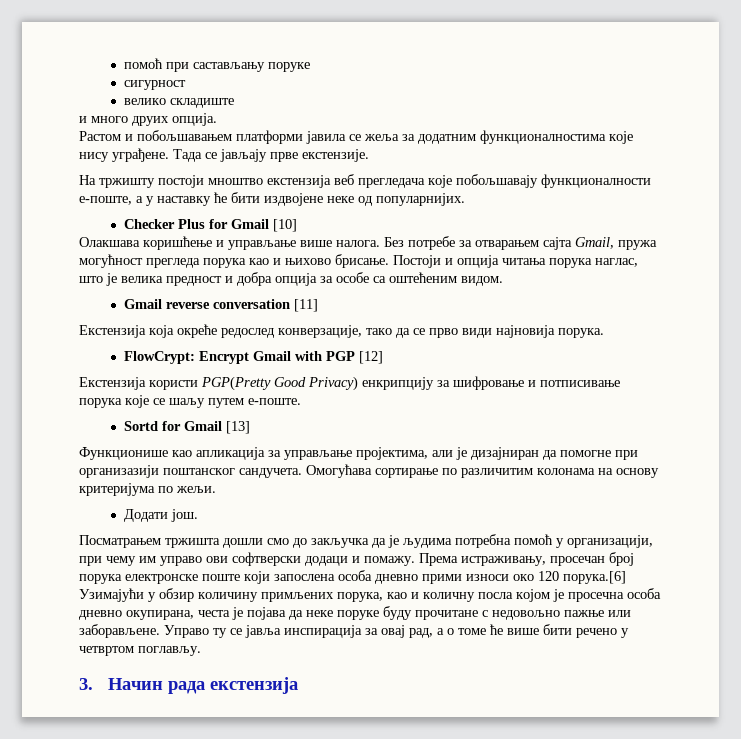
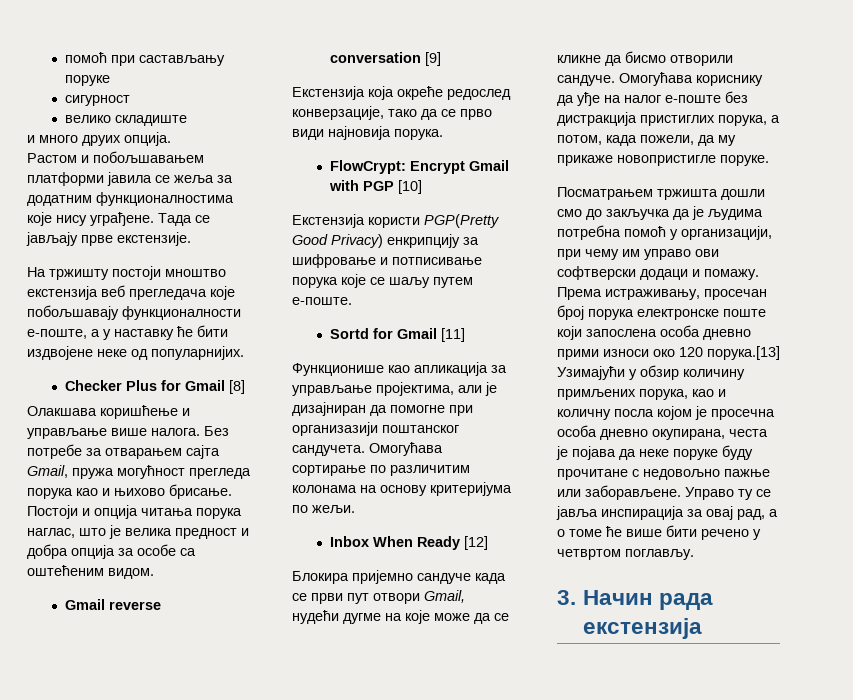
[272,219,297,232] [10] -> [229,380,246,394] [8]
[293,299,318,312] [11] -> [425,52,442,66] [9]
[358,351,383,364] [12] -> [398,180,423,194] [10]
[225,421,250,434] [13] -> [441,328,466,342] [11]
[123,509,198,522] Додати још. -> [330,536,489,550] [292,570,506,584] [292,590,465,604] [292,610,509,624] [557,51,733,66] [557,72,763,86] [557,91,748,106] [557,112,780,126] [557,135,736,146] [557,155,769,166] Inbox When Ready [12] // Блокира пријемно сандуче када се први пут отвори Gmail, нудећи дугме на које може да се кликне да бисмо отворили сандуче. Омогућава кориснику да уђе на налог е-поште без дистракција пристиглих порука, а потом, када пожели, да му прикаже новопристигле поруке.
[563,571,626,584] порука.[6] -> [707,346,780,360] порука.[13]

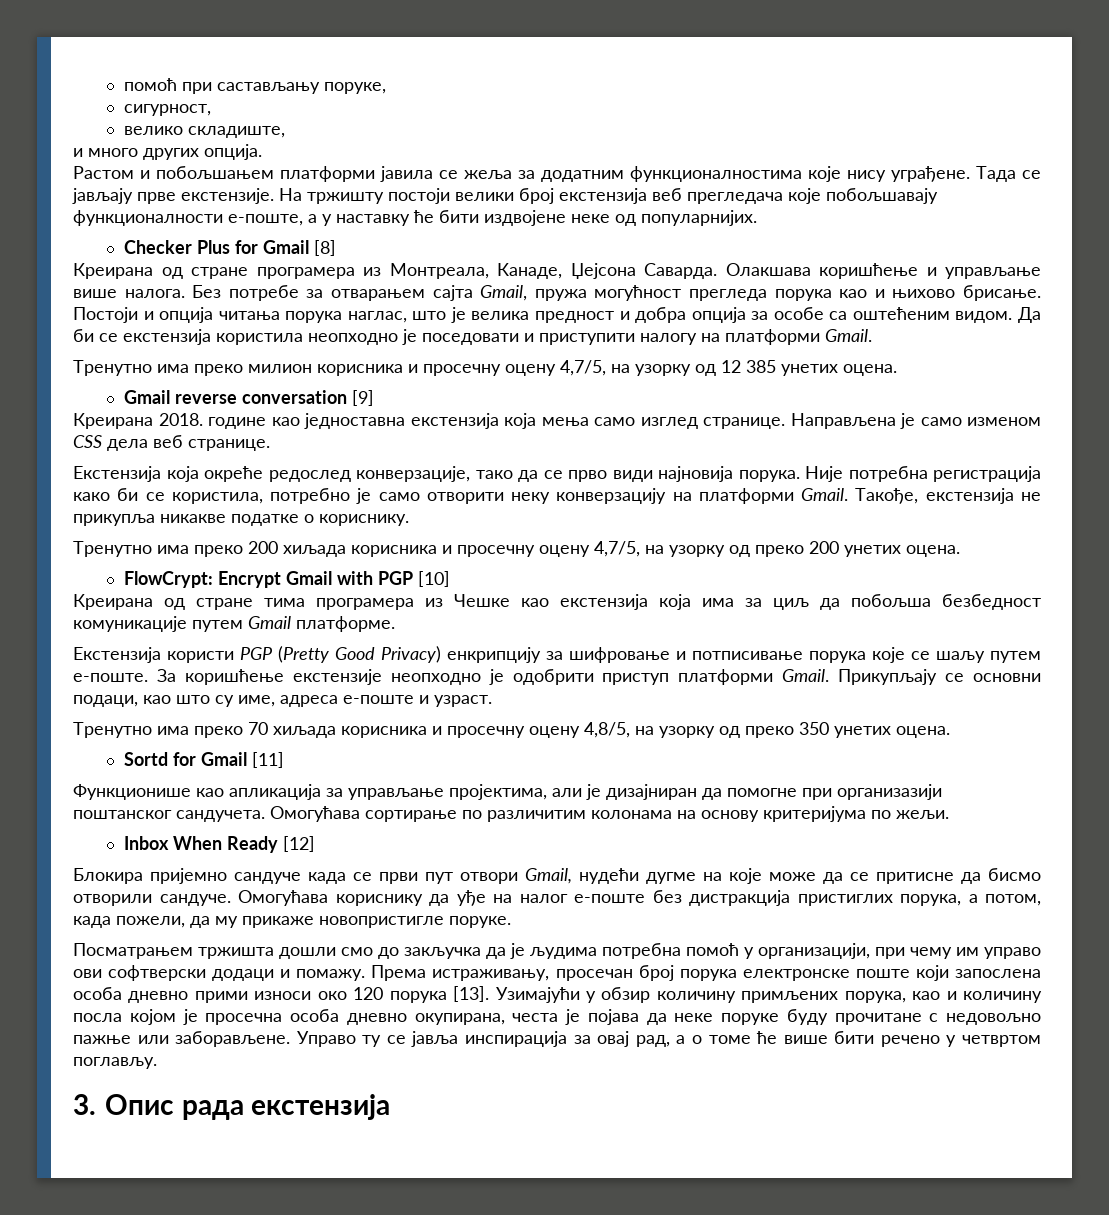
[65,75,111,86] [65,95,131,106] поруке // сигурност -> [323,82,386,94] [123,104,211,116] поруке, // сигурност,
[115,115,188,126] складиште -> [187,126,285,138] складиште,
[82,135,121,146] друих -> [143,148,199,160] других
[93,151,204,164] побољшавањем -> [156,166,274,179] побољшањем
(191, 239) // -> (274, 196) none
[165,269,226,277] мноштво -> [455,188,554,204] велики број
(246, 387) none -> [73,263,717,279] Креирана од стране програмера из Монтреала, Канаде, Џејсона Саварда.
[65,599,162,610] [330,52,442,66] // Gmail reverse conversation [9] -> [1017,307,1041,323] [73,329,872,345] [73,360,897,376] [123,390,374,406] [73,413,1041,429] [73,435,270,451] Да би се екстензија користила неопходно је поседовати и приступити налогу на платформи Gmail. // Тренутно има преко милион корисника и просечну оцену 4,7/5, на узорку од 12 385 унетих оцена. // Gmail reverse conversation [9] // Креирана 2018. године као једноставна екстензија која мења само изглед странице. Направљена је само изменом CSS дела веб странице.
(443, 134) none -> [805,466,1041,482] [73,488,1041,504] [73,514,409,526] [73,541,960,557] Није потребна регистрација како би се користила, потребно је само отворити неку конверзацију на платформи Gmail. Такође, екстензија не прикупља никакве податке о кориснику. // Тренутно има преко 200 хиљада корисника и просечну оцену 4,7/5, на узорку од преко 200 унетих оцена.
(423, 187) none -> [73,594,1041,610] [73,616,395,632] // Креирана од стране тима програмера из Чешке као екстензија која има за циљ да побољша безбедност комуникације путем Gmail платформе.
[424,214,499,228] PGP(Pretty -> [240,646,329,663] PGP (Pretty
(352, 301) none -> [156,669,1041,685] [73,695,492,707] [73,722,950,738] За коришћење екстензије неопходно је одобрити приступ платформи Gmail. Прикупљају се основни подаци, као што су име, адреса е-поште и узраст. // Тренутно има преко 70 хиљада корисника и просечну оцену 4,8/5, на узорку од преко 350 унетих оцена.
[557,55,601,63] кликне -> [876,872,954,884] притисне
[707,346,780,360] порука.[13] -> [389,986,490,1003] порука [13].
[557,409,611,420] количну -> [963,991,1042,1003] количину
[583,590,654,605] Начин -> [105,1094,174,1115] Опис

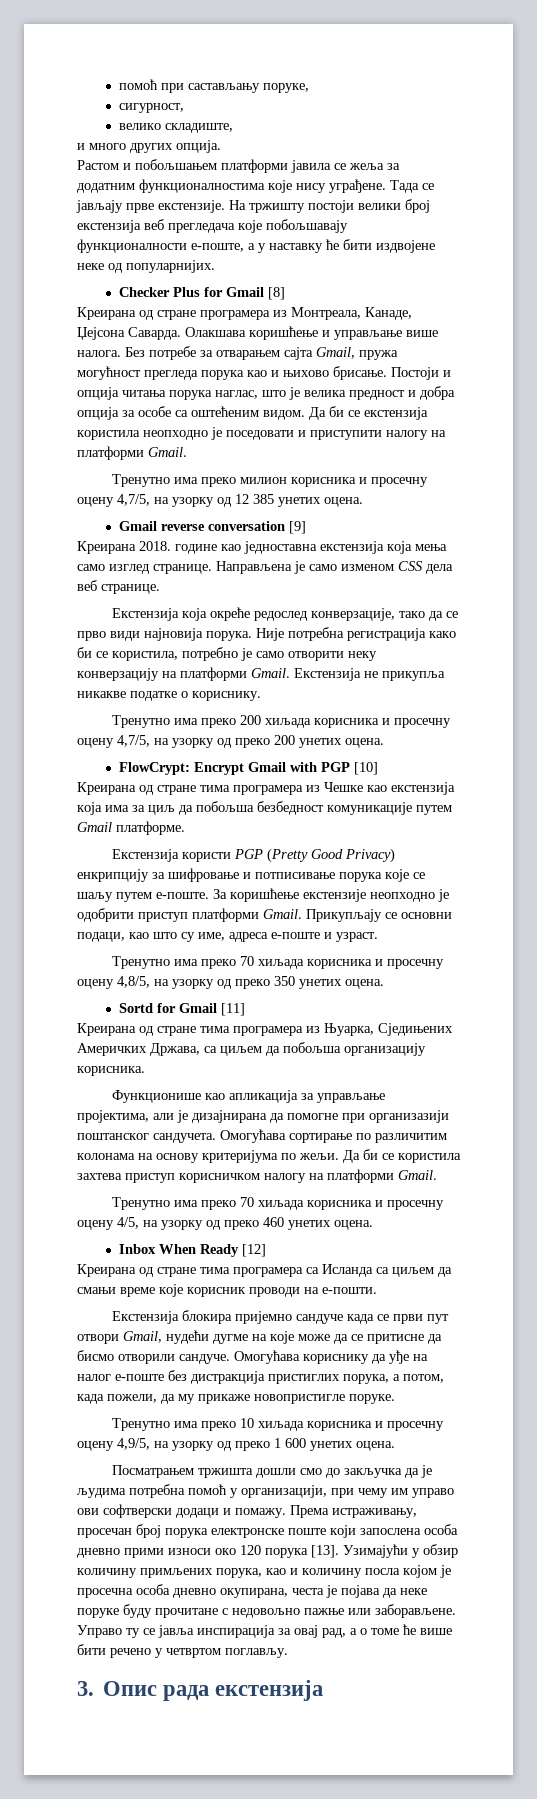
[855,488,1014,504] Такође, екстензија -> [294,668,361,681] Eкстензија
(284, 760) none -> [77,1023,453,1036] [77,1042,426,1056] [77,1066,145,1076] // Креирана од стране тима програмера из Њуарка, Сједињених Америчких Држава, са циљем да побољша организацију корисника.
[606,784,697,800] дизајниран -> [192,1110,267,1123] дизајнирана
[123,836,315,853] [73,868,143,884] // Inbox When Ready [12] // Блокира -> [343,1149,461,1163] [77,1169,437,1183] [112,1197,445,1210] [77,1217,373,1230] [119,1244,267,1257] [77,1264,452,1277] [77,1284,377,1297] [112,1310,233,1324] Да би се користила захтева приступ корисничком налогу на платформи Gmail. // Тренутно има преко 70 хиљада корисника и просечну оцену 4/5, на узорку од преко 460 унетих оцена. // Inbox When Ready [12] // Креирана од стране тима програмера са Исланда са циљем да смањи време које корисник проводи на е-пошти. // Екстензија блокира
(511, 922) none -> [112,1418,445,1431] [77,1438,395,1451] // Тренутно има преко 10 хиљада корисника и просечну оцену 4,9/5, на узорку од преко 1 600 унетих оцена.

